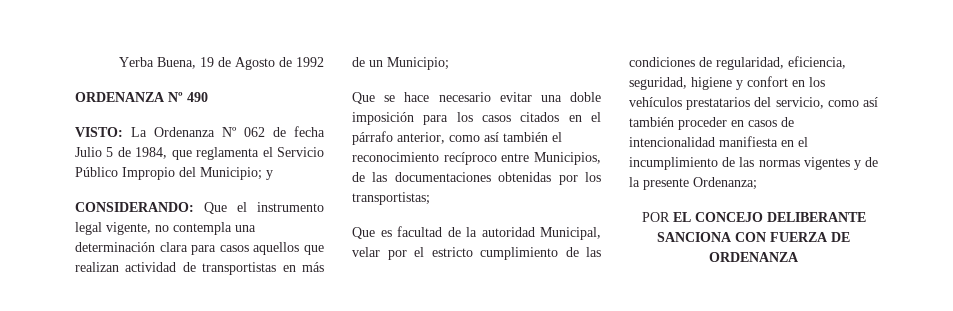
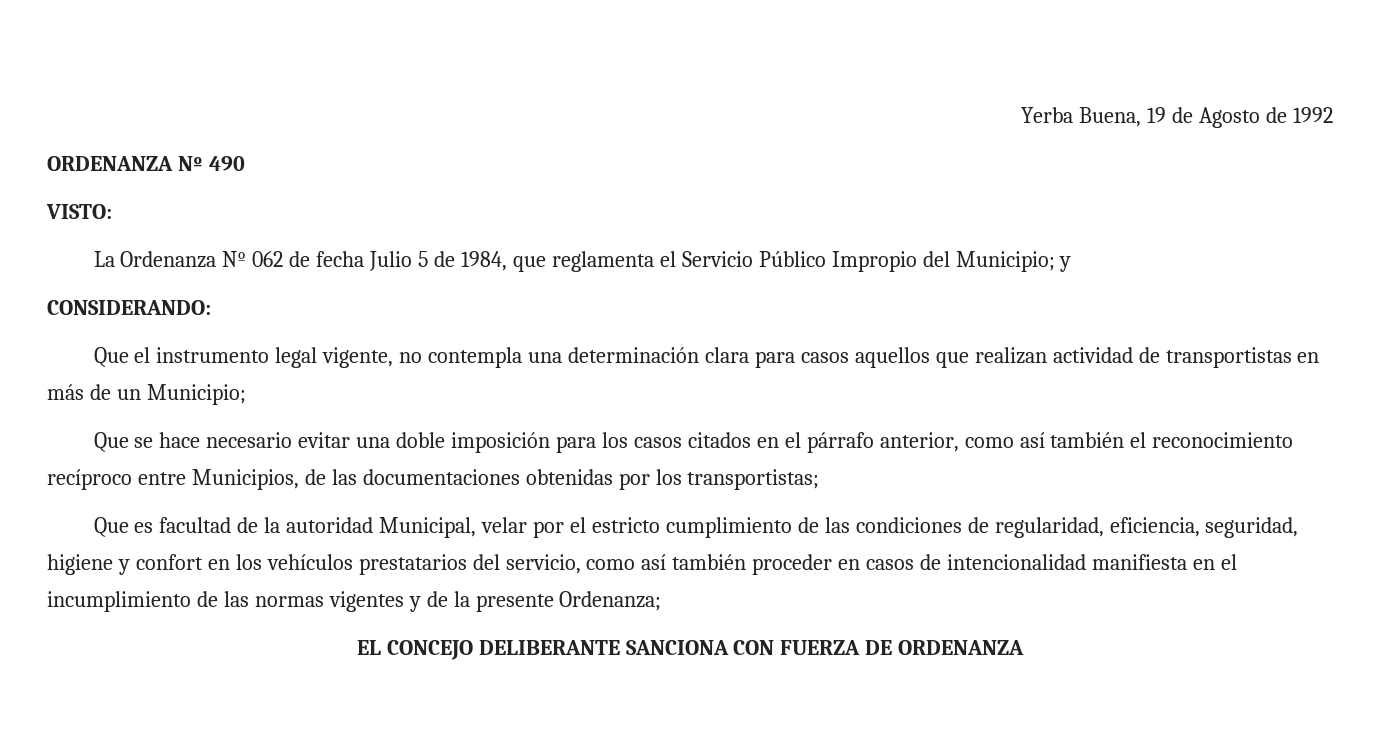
(123, 132) none -> (112, 211) //
(194, 207) none -> (211, 307) //
[641,212,670,222] POR -> (662, 601) none

